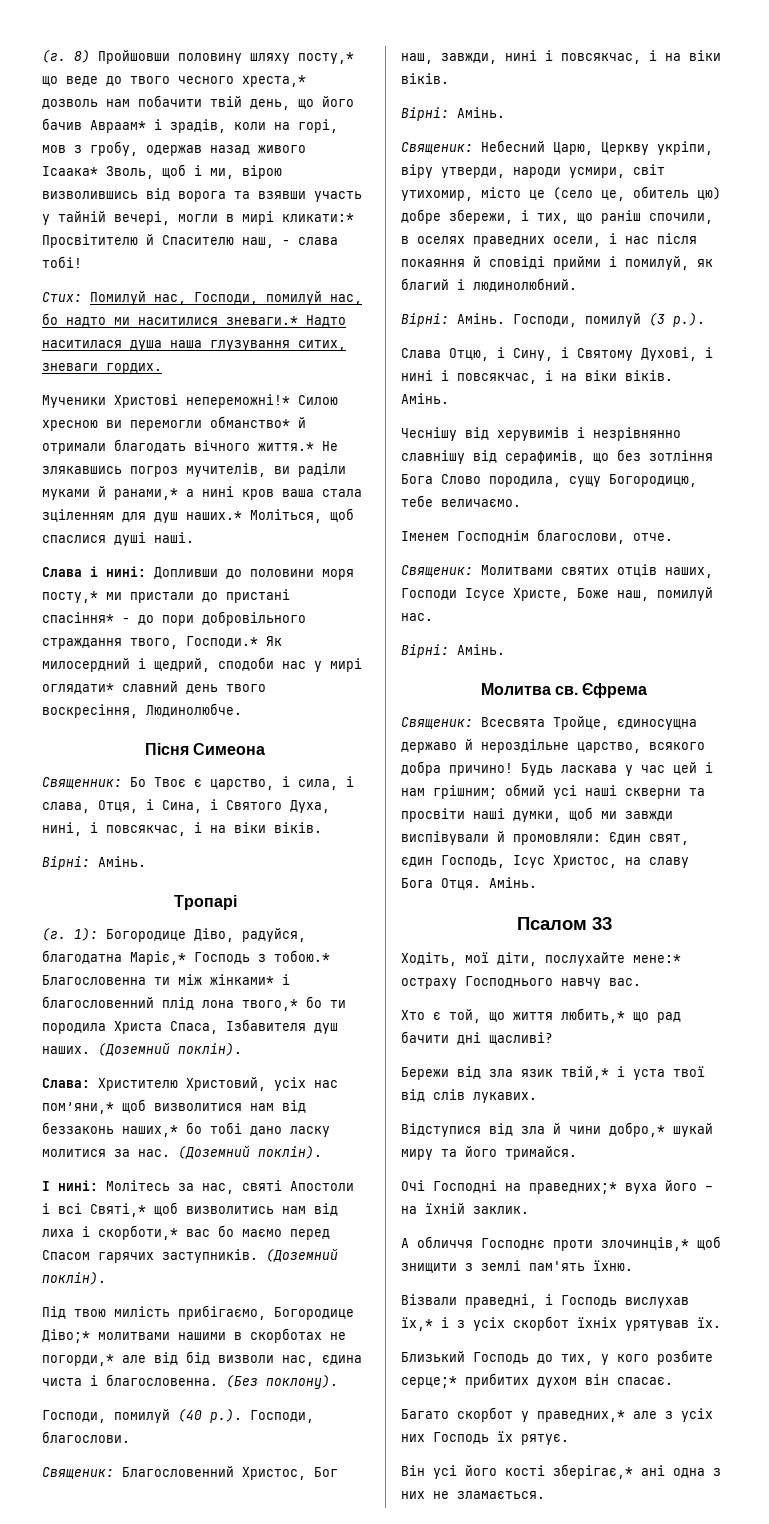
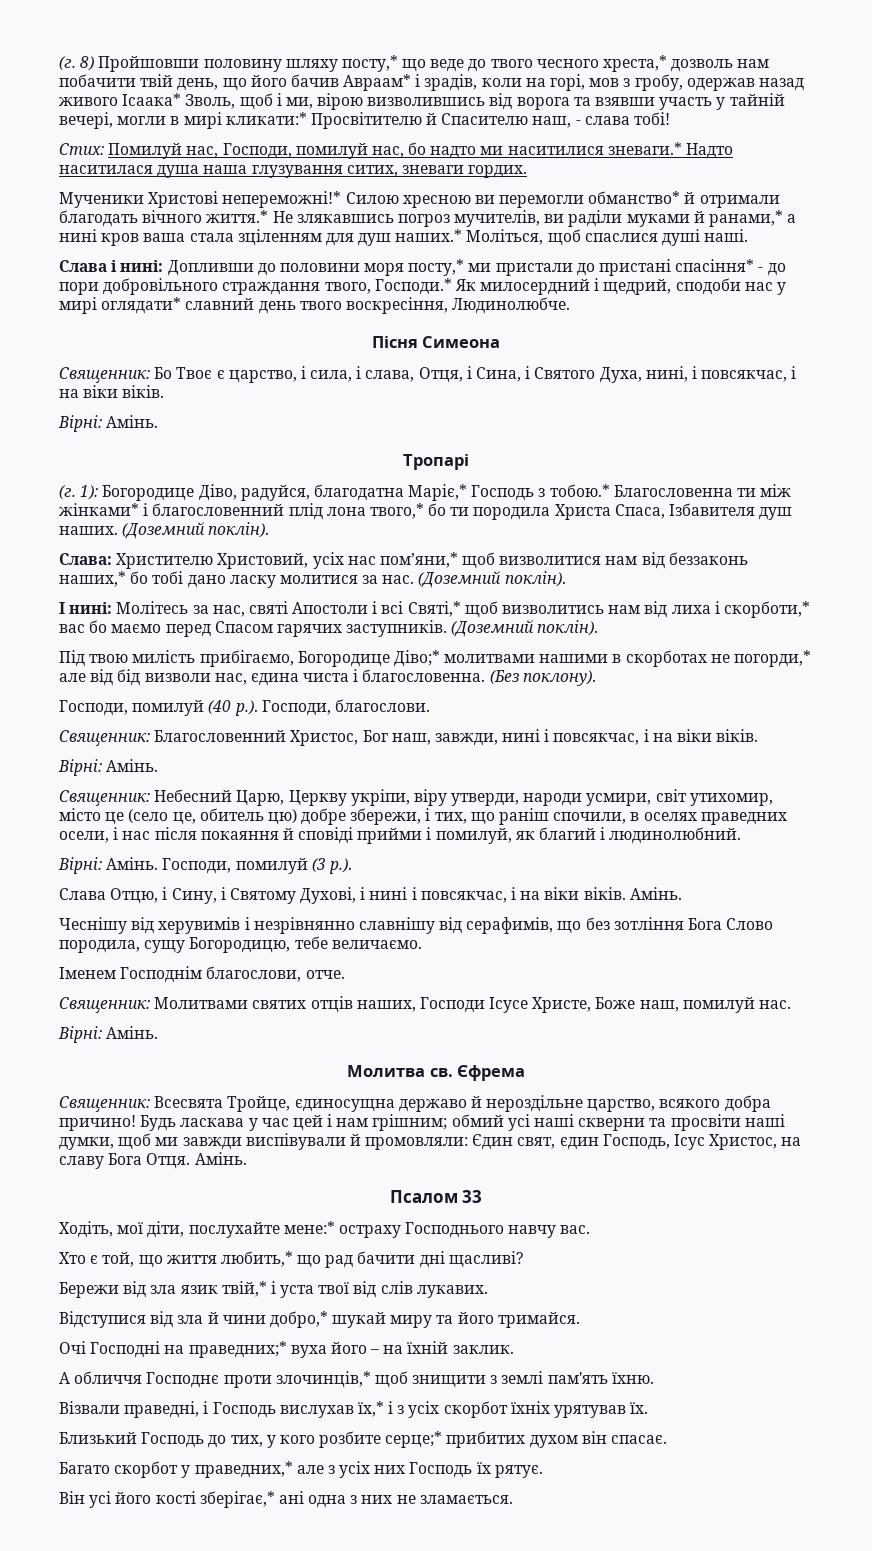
[42,1467,114,1479] Священик: -> [59,730,150,746] Священник:
[401,142,473,154] Священик: -> [59,790,150,806] Священник:
[401,565,473,577] Священик: -> [59,997,150,1013] Священник:
[401,717,473,729] Священик: -> [59,1096,150,1112] Священник:

